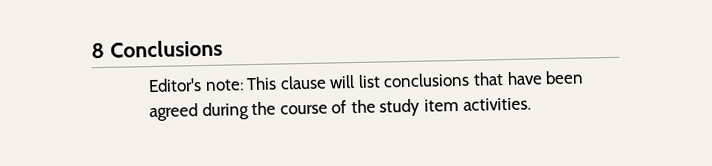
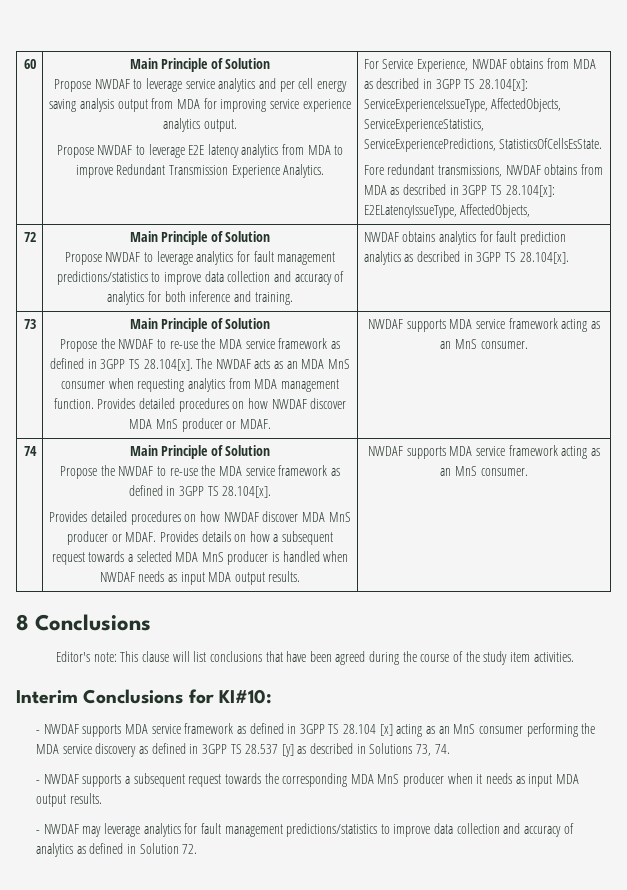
(91, 50) none -> [23,59,36,69] [129,58,271,72] [54,78,347,92] [49,98,351,112] [163,118,237,132] [56,144,344,158] [75,164,325,178] [363,58,596,72] [363,78,528,91] [363,98,562,112] [363,119,484,132] [363,138,603,152] [363,164,603,177] [363,184,555,197] [363,204,531,218] [23,232,36,242] [129,231,271,245] [64,251,336,265] [56,271,345,285] [107,291,293,305] [363,231,566,245] [363,251,569,265] [23,319,36,329] [129,318,271,332] [60,338,340,352] [49,358,351,371] [61,378,339,392] [53,398,347,412] [129,418,271,432] [368,318,600,332] [440,339,528,349] [23,446,37,456] [129,445,271,459] [60,465,340,479] [128,485,272,498] [49,511,351,525] [66,531,334,545] [51,551,349,565] [99,571,301,585] [368,445,600,459] [440,466,528,476] 60 | Main Principle of Solution // Propose NWDAF to leverage service analytics and per cell energy saving analysis output from MDA for improving service experience analytics output. // Propose NWDAF to leverage E2E latency analytics from MDA to improve Redundant Transmission Experience Analytics. | For Service Experience, NWDAF obtains from MDA as described in 3GPP TS 28.104[x]: ServiceExperienceIssueType, AffectedObjects, ServiceExperienceStatistics, ServiceExperiencePredictions, StatisticsOfCellsEsState. // Fore redundant transmissions, NWDAF obtains from MDA as described in 3GPP TS 28.104[x]: E2ELatencyIssueType, AffectedObjects, // 72 | Main Principle of Solution // Propose NWDAF to leverage analytics for fault management predictions/statistics to improve data collection and accuracy of analytics for both inference and training. | NWDAF obtains analytics for fault prediction analytics as described in 3GPP TS 28.104[x]. // 73 | Main Principle of Solution // Propose the NWDAF to re-use the MDA service framework as defined in 3GPP TS 28.104[x]. The NWDAF acts as an MDA MnS consumer when requesting analytics from MDA management function. Provides detailed procedures on how NWDAF discover MDA MnS producer or MDAF. | NWDAF supports MDA service framework acting as an MnS consumer. // 74 | Main Principle of Solution // Propose the NWDAF to re-use the MDA service framework as defined in 3GPP TS 28.104[x]. // Provides detailed procedures on how NWDAF discover MDA MnS producer or MDAF. Provides details on how a subsequent request towards a selected MDA MnS producer is handled when NWDAF needs as input MDA output results. | NWDAF supports MDA service framework acting as an MnS consumer. //
(531, 104) none -> [16,689,272,704] [36,723,596,737] [36,743,450,757] [36,773,579,787] [36,793,102,807] [36,823,574,837] [36,843,198,857] // Interim Conclusions for KI#10: // - NWDAF supports MDA service framework as defined in 3GPP TS 28.104 [x] acting as an MnS consumer performing the MDA service discovery as defined in 3GPP TS 28.537 [y] as described in Solutions 73, 74. // - NWDAF supports a subsequent request towards the corresponding MDA MnS producer when it needs as input MDA output results. // - NWDAF may leverage analytics for fault management predictions/statistics to improve data collection and accuracy of analytics as defined in Solution 72.

